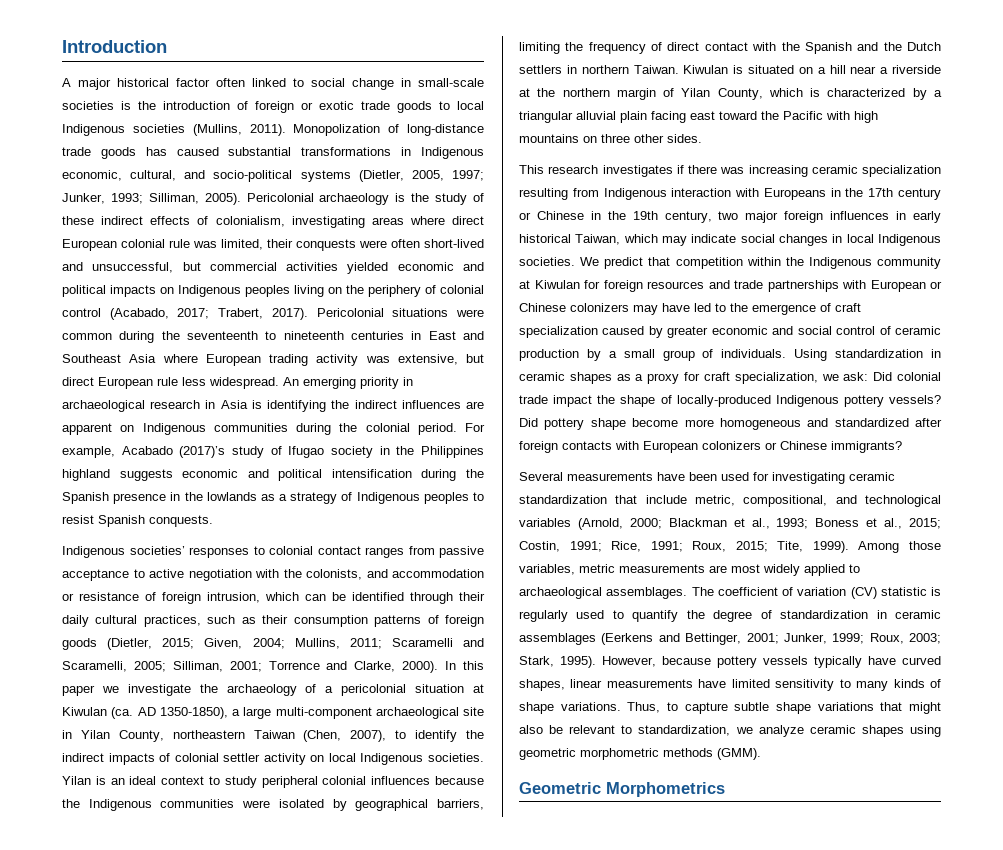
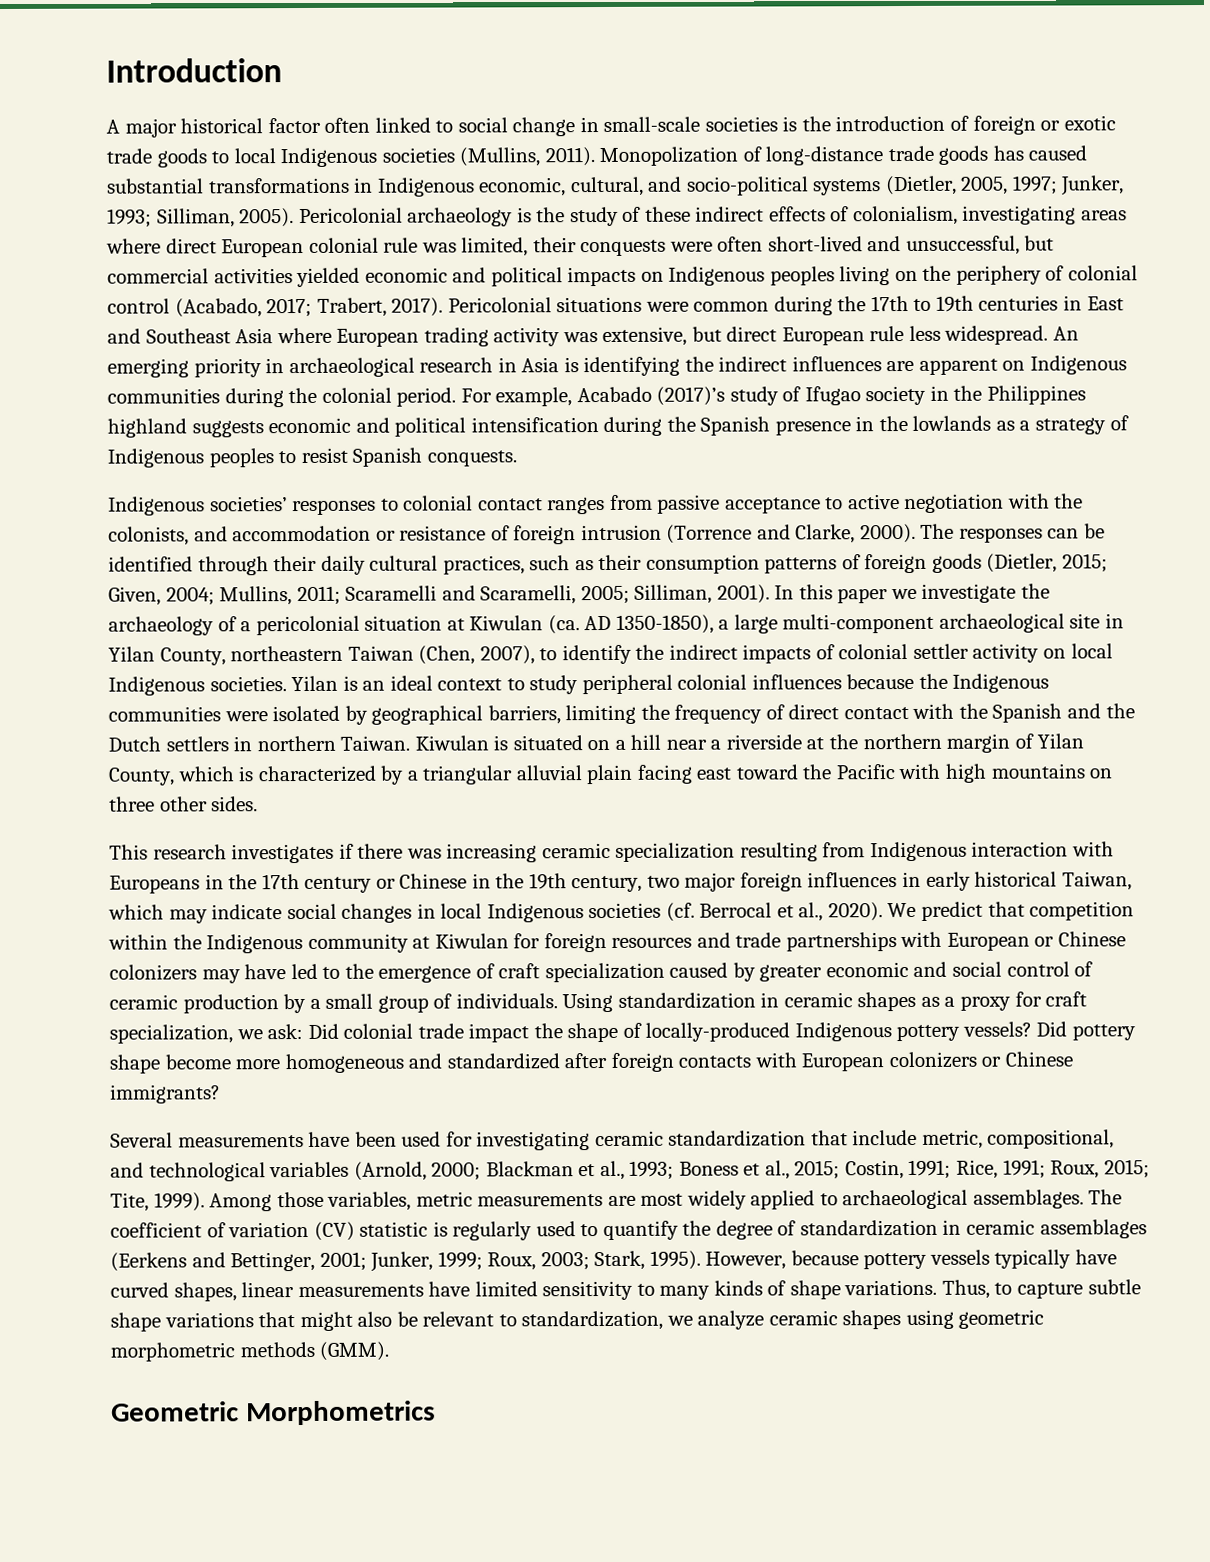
[187,331,344,340] seventeenth to nineteenth -> [870,295,974,312] 17th to 19th
[207,592,299,603] intrusion, which -> [580,523,1043,544] intrusion (Torrence and Clarke, 2000). The responses
[229,661,439,673] 2001; Torrence and Clarke, 2000). -> [716,584,770,604] 2001).
[519,257,575,266] societies. -> [588,902,883,922] societies (cf. Berrocal et al., 2020).

